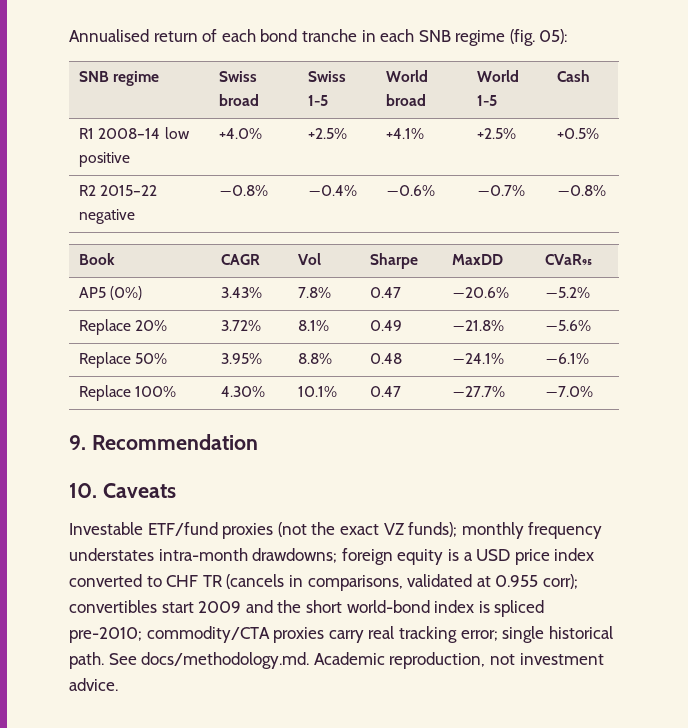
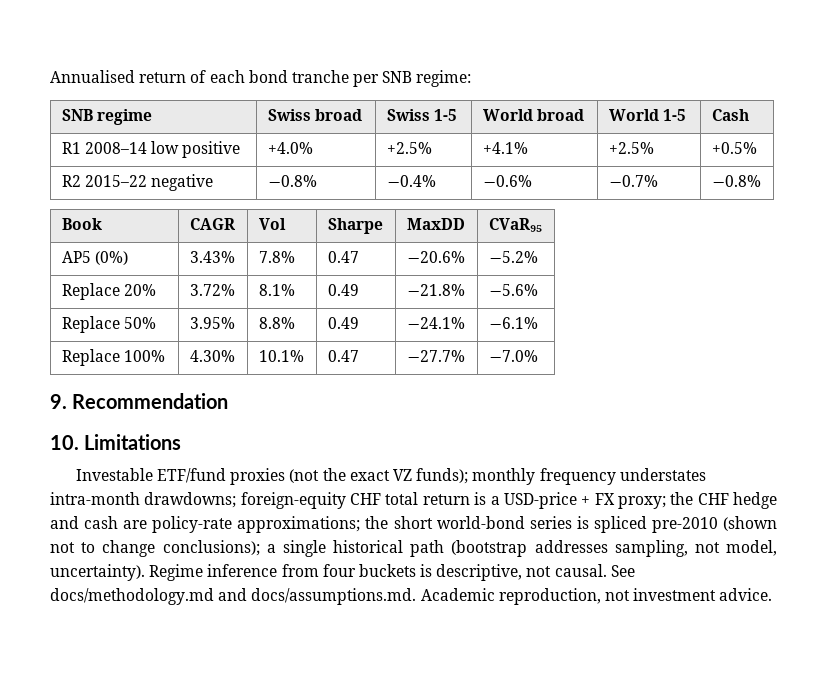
[361,29,568,46] in each SNB regime (fig. 05): -> [353,70,472,87] per SNB regime:
[370,353,403,364] 0.48 -> [327,317,359,329] 0.49
[102,483,176,498] Caveats -> [84,434,182,450] Limitations
[341,548,595,565] [69,574,578,591] [69,600,273,613] foreign equity is a USD price index converted to CHF TR (cancels in comparisons, validated at 0.955 corr); convertibles start 2009 and -> [240,492,777,509] [50,516,361,533] foreign-equity CHF total return is a USD-price + FX proxy; the CHF hedge and cash are policy-rate approximations;
[434,600,475,613] index -> [529,516,572,529] series
[69,626,613,643] [69,652,310,669] pre-2010; commodity/CTA proxies carry real tracking error; single historical path. See docs/methodology.md. -> [651,516,778,533] [50,540,777,557] [50,564,635,581] [50,588,417,605] pre-2010 (shown not to change conclusions); a single historical path (bootstrap addresses sampling, not model, uncertainty). Regime inference from four buckets is descriptive, not causal. See docs/methodology.md and docs/assumptions.md.

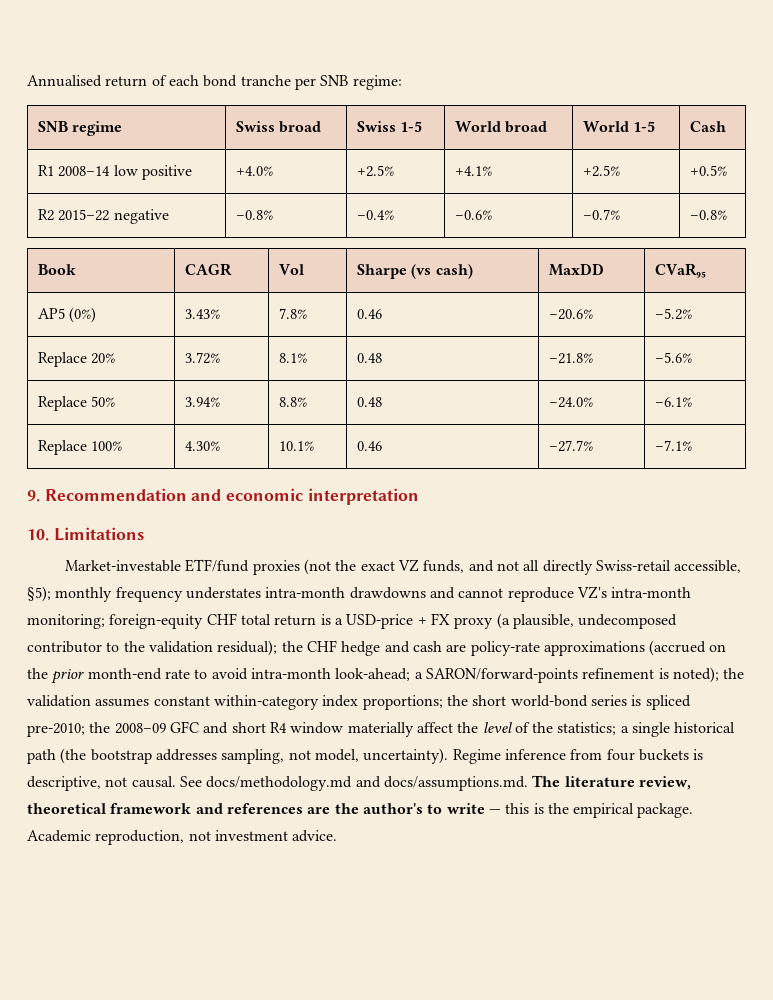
(383, 226) none -> [411,264,473,279] (vs cash)
[327,251,359,263] 0.47 -> [356,309,382,319] 0.46
[327,284,359,296] 0.49 -> [356,353,382,363] 0.48
[189,317,235,329] 3.95% -> [184,397,220,407] 3.94%
[327,317,359,329] [406,317,465,329] 0.49 | −24.1% -> [356,397,382,407] [548,397,593,408] 0.48 | −24.0%
[327,350,359,362] 0.47 -> [356,441,382,451] 0.46
[488,350,538,362] −7.0% -> [654,440,692,451] −7.1%
(229, 401) none -> [191,488,419,505] and economic interpretation
[75,468,153,481] Investable -> [65,560,182,572] Market-investable
[416,468,706,485] [50,492,237,508] funds); monthly frequency understates intra-month drawdowns; -> [423,560,742,575] [27,586,692,602] [27,614,105,629] funds, and not all directly Swiss-retail accessible, §5); monthly frequency understates intra-month drawdowns and cannot reproduce VZ's intra-month monitoring;
[617,496,666,509] proxy; -> [454,613,678,629] [27,640,278,656] proxy (a plausible, undecomposed contributor to the validation residual);
[237,516,361,533] approximations; -> [543,640,727,656] [27,667,745,684] [27,695,443,710] approximations (accrued on the prior month-end rate to avoid intra-month look-ahead; a SARON/forward-points refinement is noted); the validation assumes constant within-category index proportions;
[651,516,778,533] [50,540,260,557] pre-2010 (shown not to change conclusions); -> [27,721,617,737] pre-2010; the 2008–09 GFC and short R4 window materially affect the level of the statistics;
[451,540,528,557] (bootstrap -> [60,748,152,764] (the bootstrap
(417, 596) none -> [532,775,691,790] [27,803,694,818] The literature review, theoretical framework and references are the author's to write — this is the empirical package.

